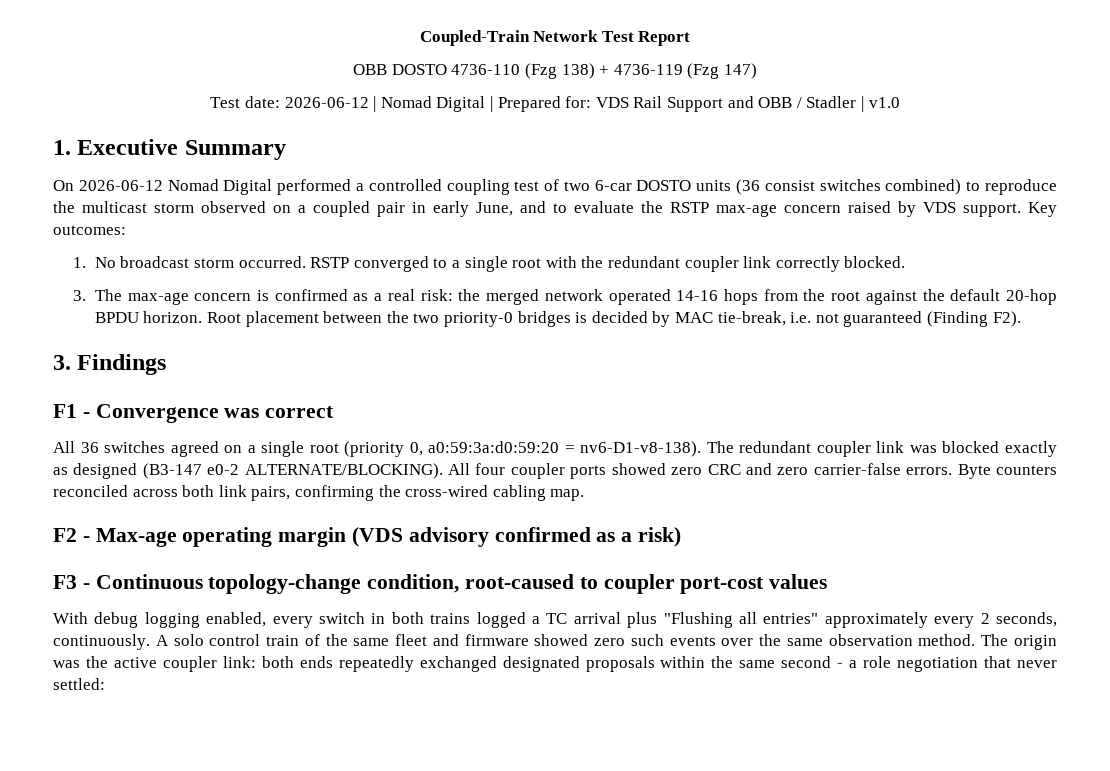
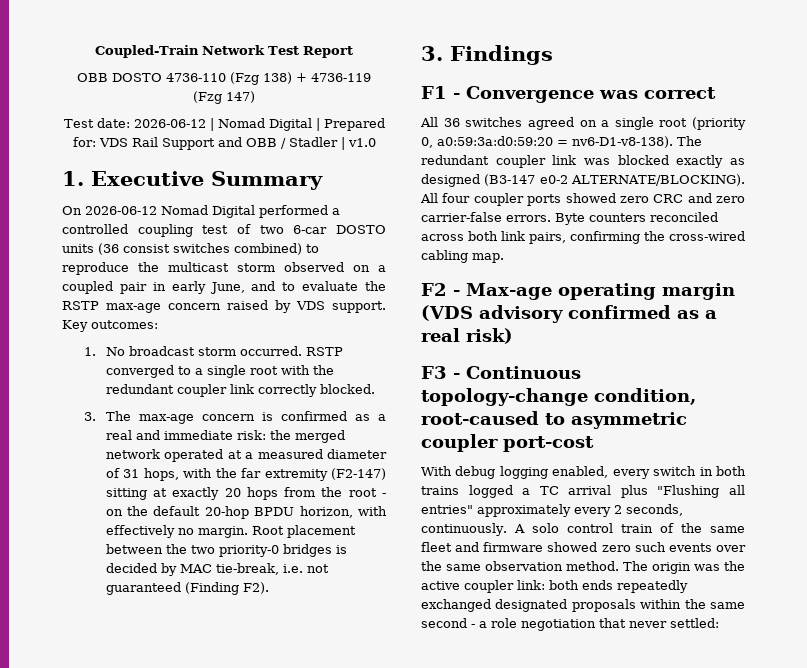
(415, 295) none -> [135,430,233,440] and immediate
[676,290,719,301] 14-16 -> [227,449,387,459] [105,468,386,481] [105,487,241,500] at a measured diameter of 31 hops, with the far extremity (F2-147) sitting at exactly 20
[865,290,917,305] against -> [382,493,387,497] [105,509,123,516] - on
[143,311,203,323] horizon. -> [299,506,387,518] [105,525,248,538] horizon, with effectively no margin.
(633, 537) none -> [421,328,460,342] real
(598, 583) none -> [571,412,687,429] asymmetric
[769,574,828,589] values -> (594, 444) none

